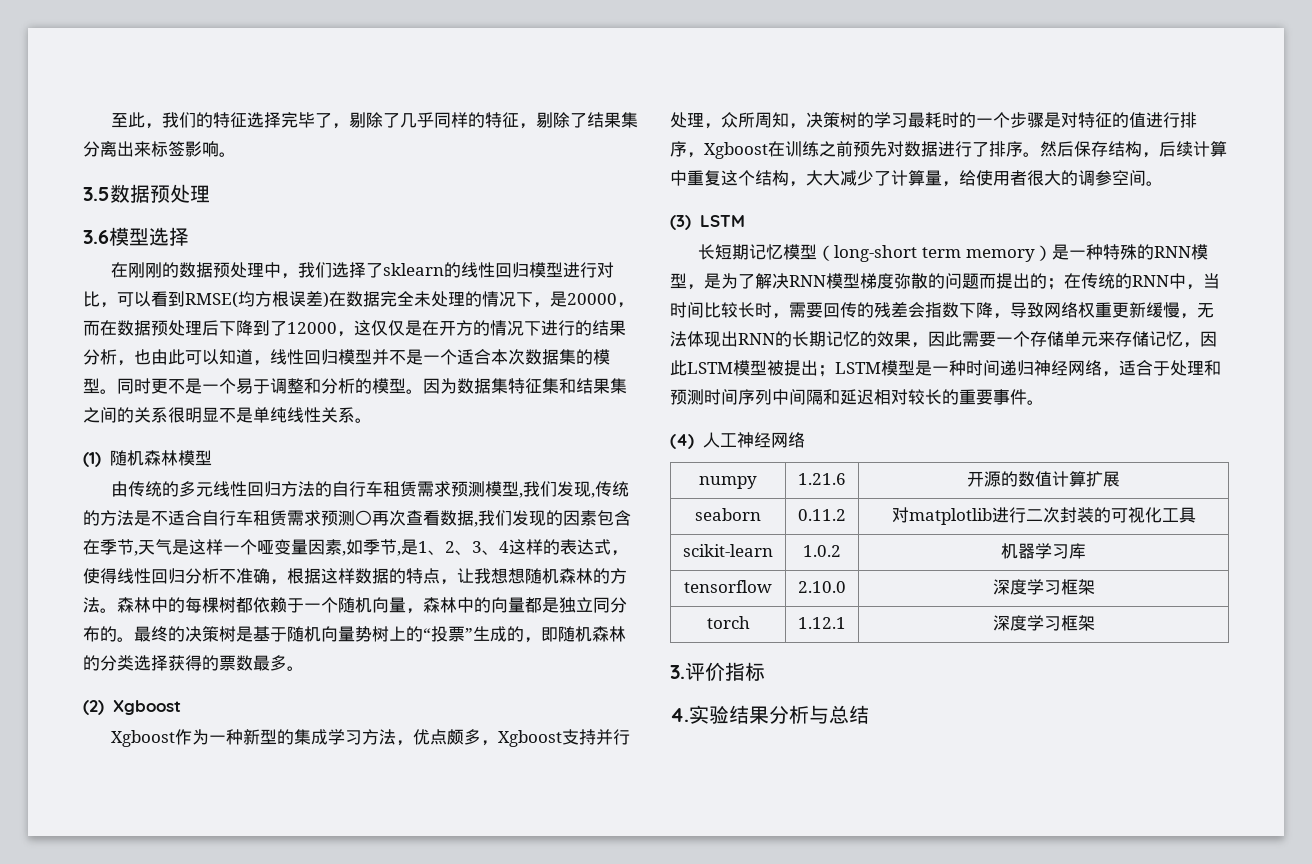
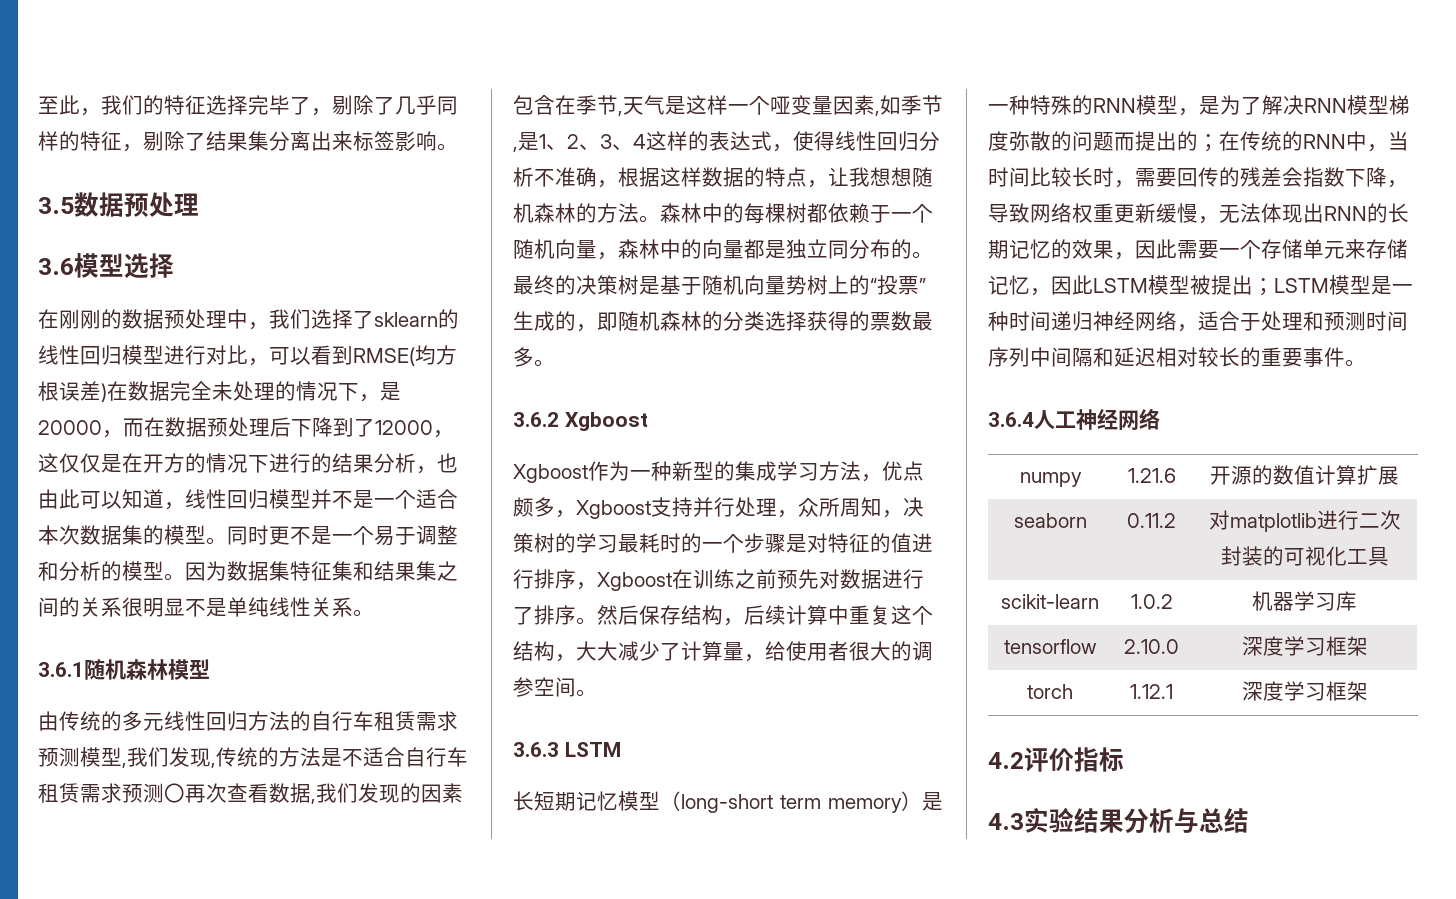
[83,452,101,467] (1) -> [38,662,84,677] 3.6.1
[83,700,104,715] (2) -> [513,412,559,427] 3.6.2
[670,215,691,230] (3) -> [513,742,559,757] 3.6.3
[670,434,694,449] (4) -> [988,412,1034,427] 3.6.4
[670,665,685,679] 3. -> [988,752,1024,769] 4.2
[670,708,689,722] 4. -> [988,813,1024,830] 4.3

